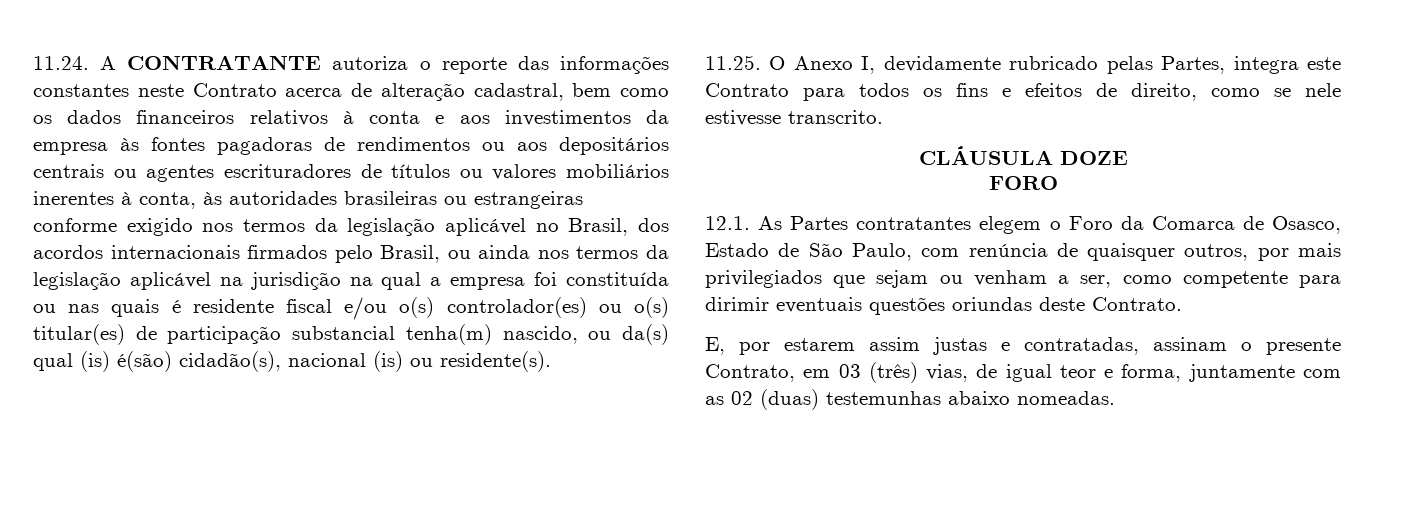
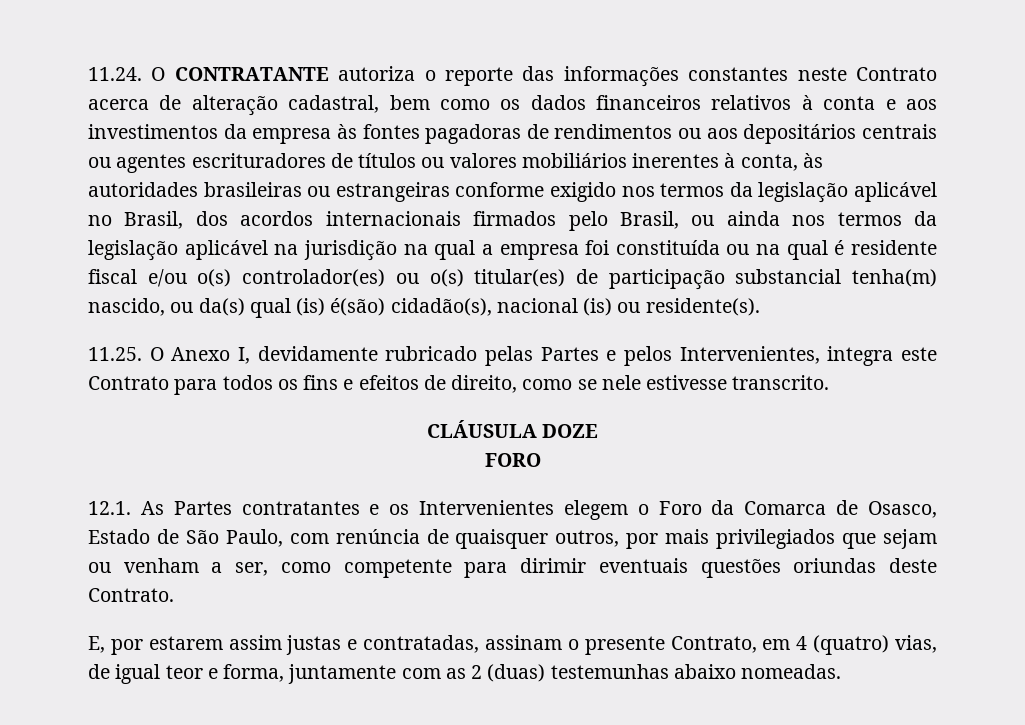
[100,56,117,70] A -> [151,67,166,81] O
[68,299,160,317] nas quais -> [756,240,828,260] na qual
[1161,56,1226,74] Partes, -> [540,346,820,366] Partes e pelos Intervenientes,
(972, 223) none -> [369,500,555,515] e os Intervenientes
[838,362,918,383] 03 (três) -> [796,635,890,655] 4 (quatro)
[731,391,753,405] 02 -> [471,665,483,679] 2

